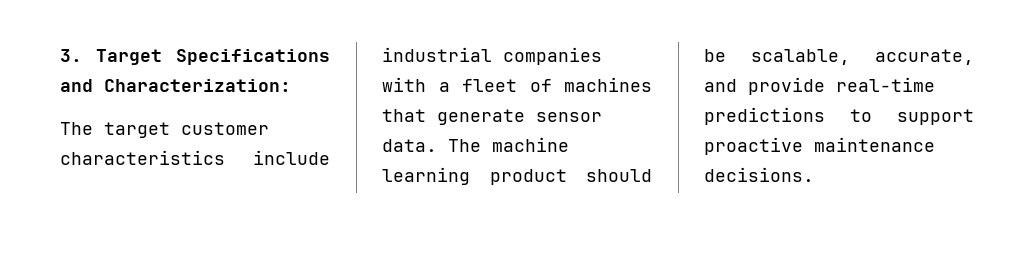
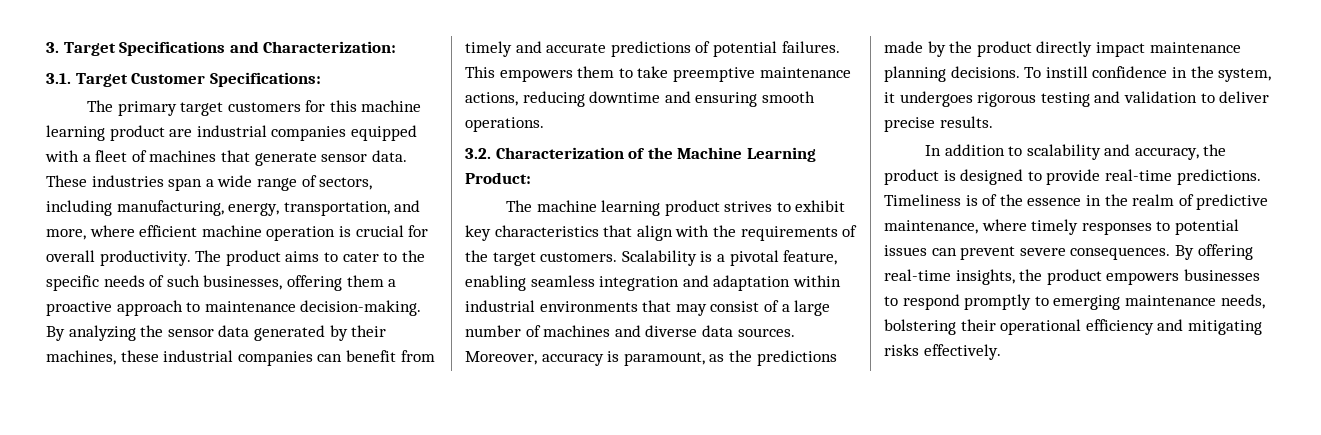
[60,122,269,138] [60,150,330,165] [382,47,602,65] The target customer characteristics include industrial companies -> [46,72,321,87] [86,100,422,116] [46,125,417,141] 3.1. Target Customer Specifications: // The primary target customers for this machine learning product are industrial companies equipped
[448,137,569,152] [382,167,652,185] [704,49,974,65] [704,77,935,95] [704,107,974,125] [704,137,935,155] [704,167,814,182] The machine learning product should be scalable, accurate, and provide real-time predictions to support proactive maintenance decisions. -> [46,175,373,191] [46,200,421,216] [46,225,429,241] [46,250,425,266] [46,275,397,291] [46,300,422,316] [46,325,387,341] [46,350,435,366] [465,41,840,57] [465,66,851,82] [465,91,815,107] [465,117,544,132] [465,147,816,162] [465,172,531,184] [505,200,846,216] [465,225,858,241] [465,250,838,266] [465,275,841,291] [465,300,831,316] [465,325,795,337] [465,350,837,366] [884,41,1241,57] [884,66,1272,82] [884,91,1270,107] [884,116,993,132] [924,144,1227,160] [884,169,1261,185] [884,194,1269,210] [884,219,1239,235] [884,244,1253,260] [884,269,1260,285] [884,294,1265,310] [884,319,1262,335] [884,344,1001,360] These industries span a wide range of sectors, including manufacturing, energy, transportation, and more, where efficient machine operation is crucial for overall productivity. The product aims to cater to the specific needs of such businesses, offering them a proactive approach to maintenance decision-making. By analyzing the sensor data generated by their machines, these industrial companies can benefit from timely and accurate predictions of potential failures. This empowers them to take preemptive maintenance actions, reducing downtime and ensuring smooth operations. // 3.2. Characterization of the Machine Learning Product: // The machine learning product strives to exhibit key characteristics that align with the requirements of the target customers. Scalability is a pivotal feature, enabling seamless integration and adaptation within industrial environments that may consist of a large number of machines and diverse data sources. Moreover, accuracy is paramount, as the predictions made by the product directly impact maintenance planning decisions. To instill confidence in the system, it undergoes rigorous testing and validation to deliver precise results. // In addition to scalability and accuracy, the product is designed to provide real-time predictions. Timeliness is of the essence in the realm of predictive maintenance, where timely responses to potential issues can prevent severe consequences. By offering real-time insights, the product empowers businesses to respond promptly to emerging maintenance needs, bolstering their operational efficiency and mitigating risks effectively.

